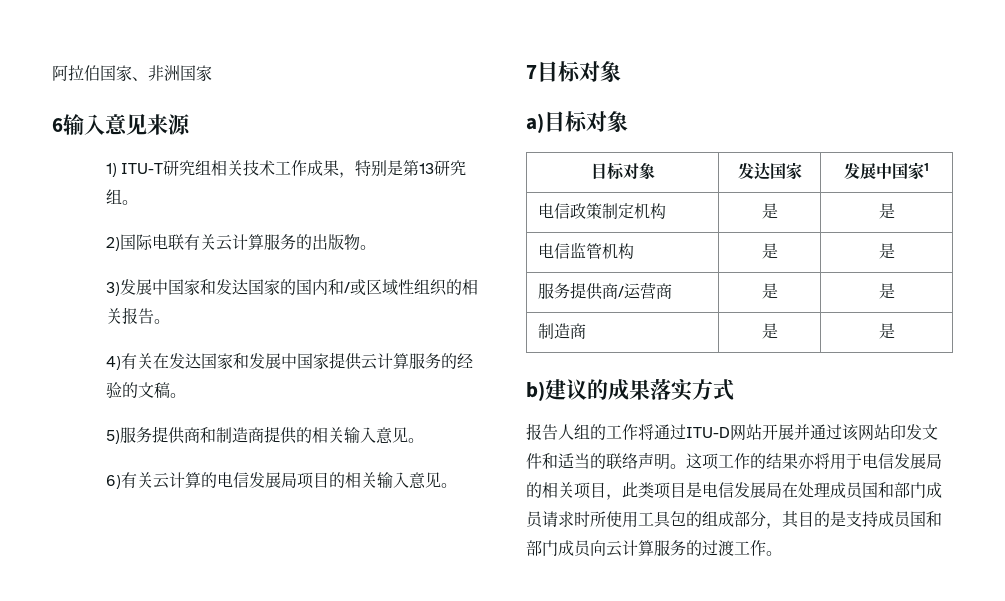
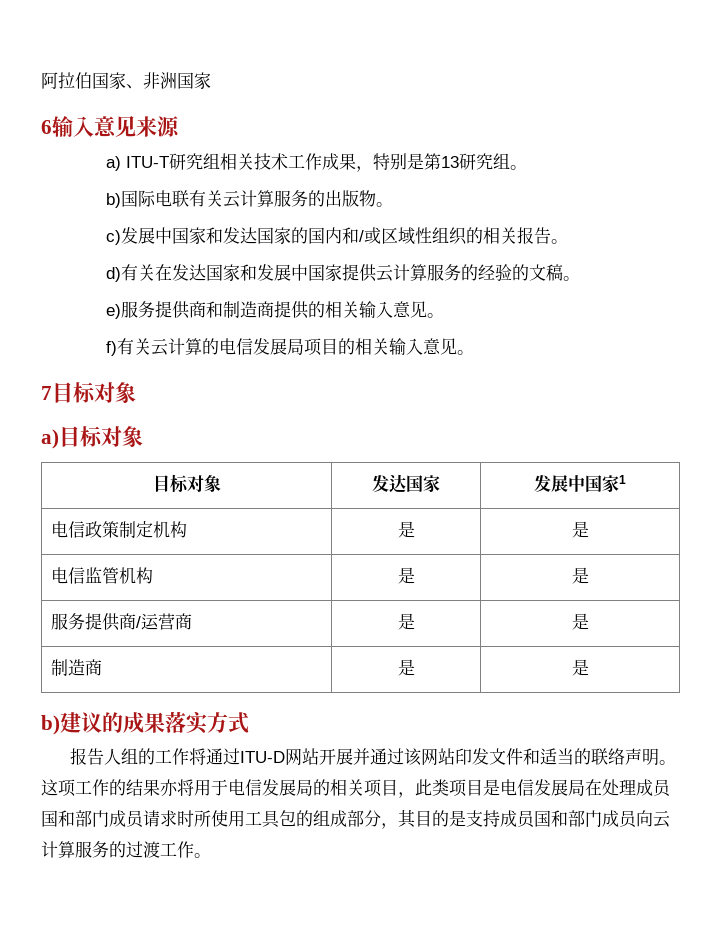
[105,163,117,177] 1) -> [105,156,121,171] a)
[105,237,120,251] 2) -> [105,193,121,208] b)
[105,282,120,296] 3) -> [105,230,121,245] c)
[105,356,121,370] 4) -> [105,267,121,282] d)
[105,430,120,444] 5) -> [105,304,121,319] e)
[105,475,121,489] 6) -> [105,341,117,356] f)

